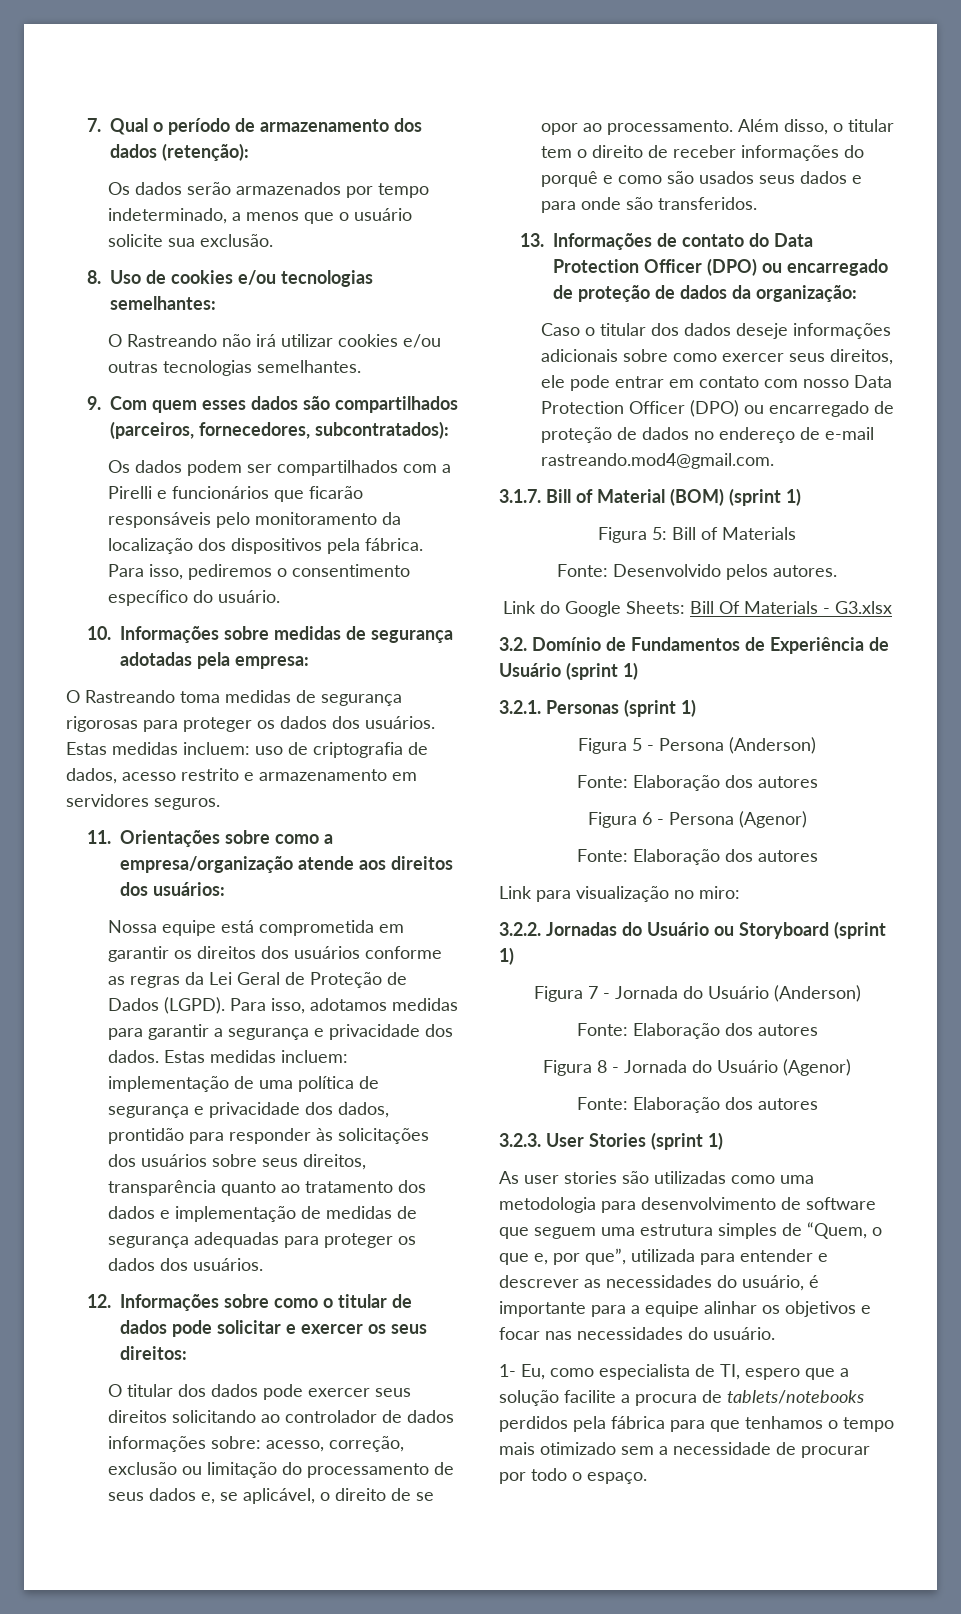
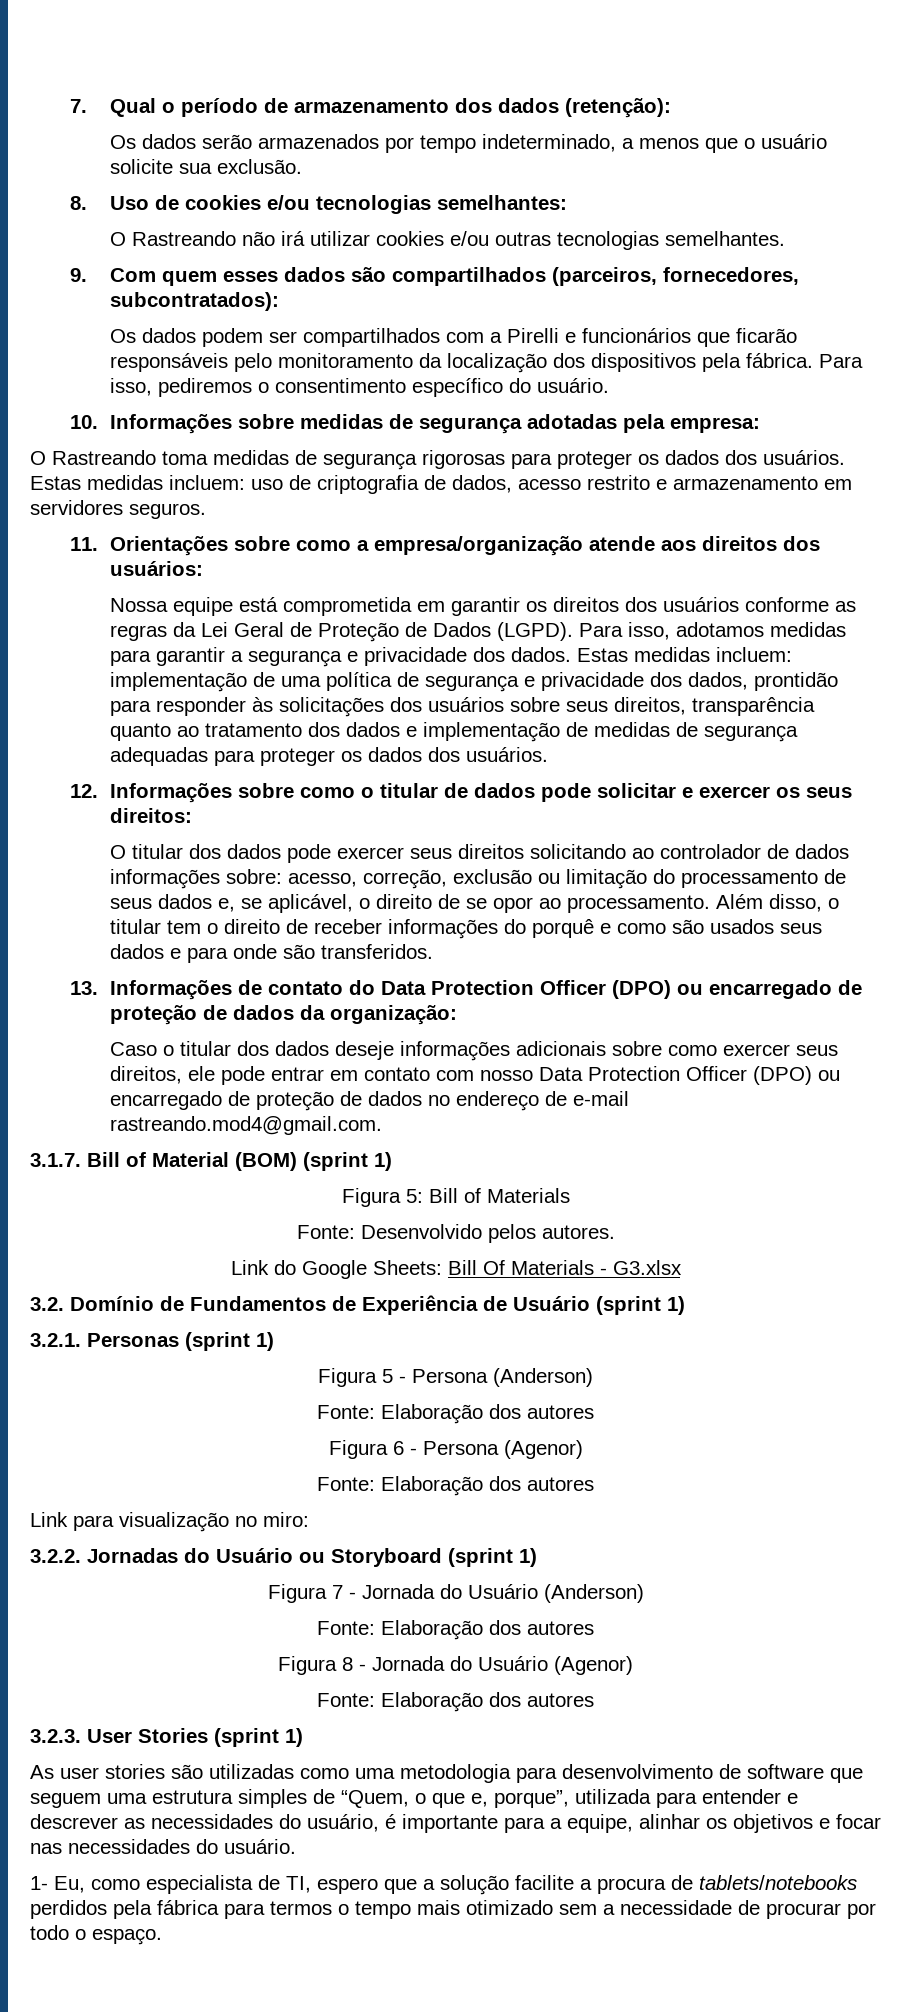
[553,1248,626,1265] por que”, -> [494,1790,569,1808] porque”,
[645,1301,699,1317] equipe -> [567,1814,633,1833] equipe,
[710,1416,823,1432] que tenhamos -> [270,1901,332,1915] termos

